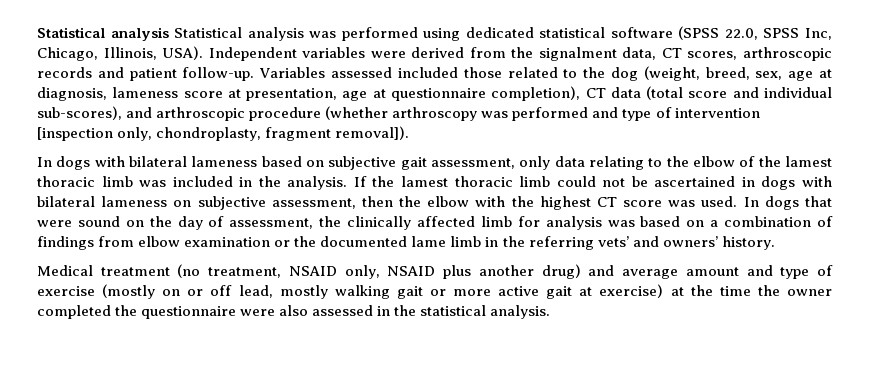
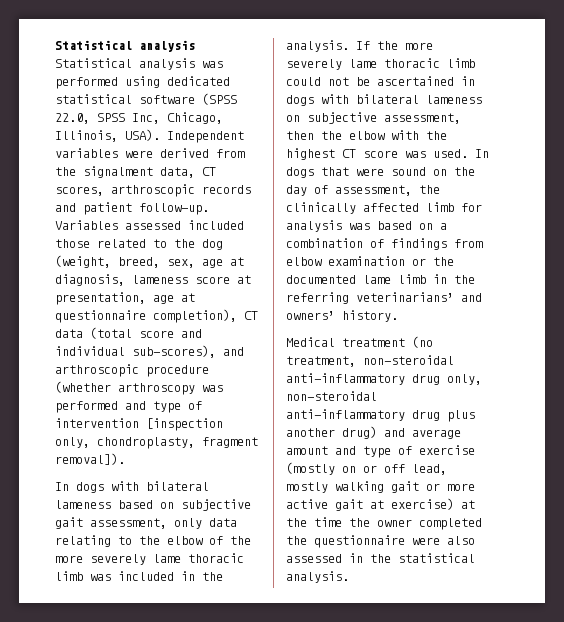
[785,156,833,167] lamest -> [55,554,181,565] more severely lame
[400,176,448,187] lamest -> [405,42,433,50] [286,59,377,70] more severely lame
[597,236,629,247] vets’ -> [356,292,454,302] veterinarians’
[288,265,436,279] NSAID only, NSAID -> [363,355,454,365] [286,373,482,385] [286,391,377,401] [286,409,440,421] non-steroidal anti-inflammatory drug only, non-steroidal anti-inflammatory drug

